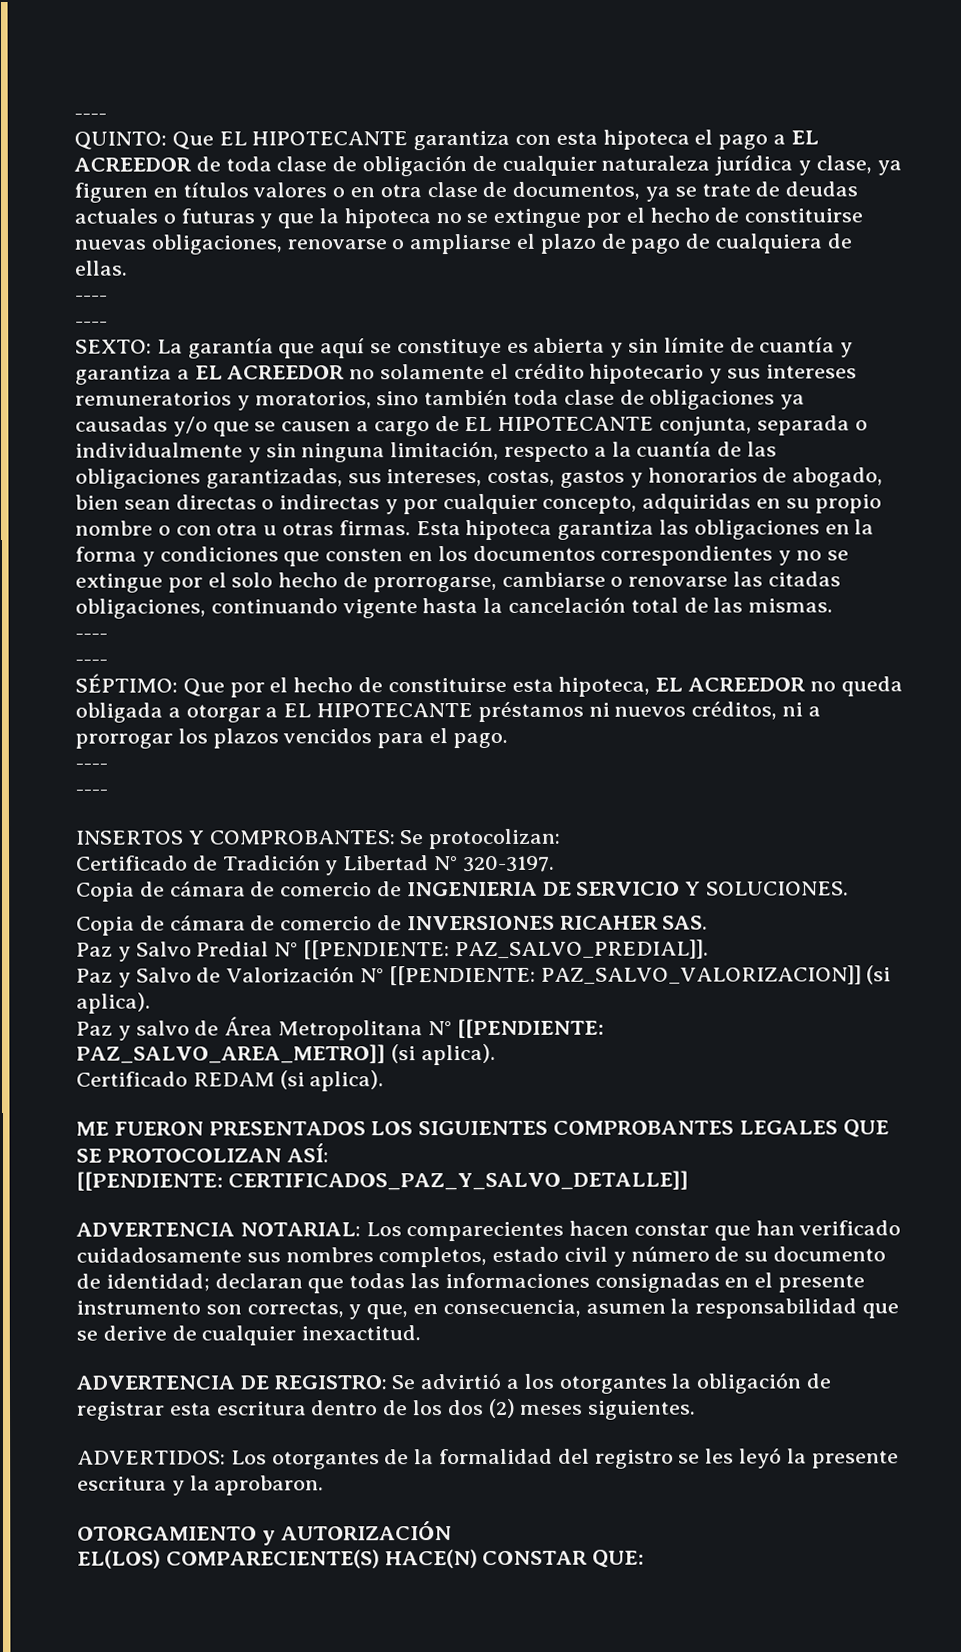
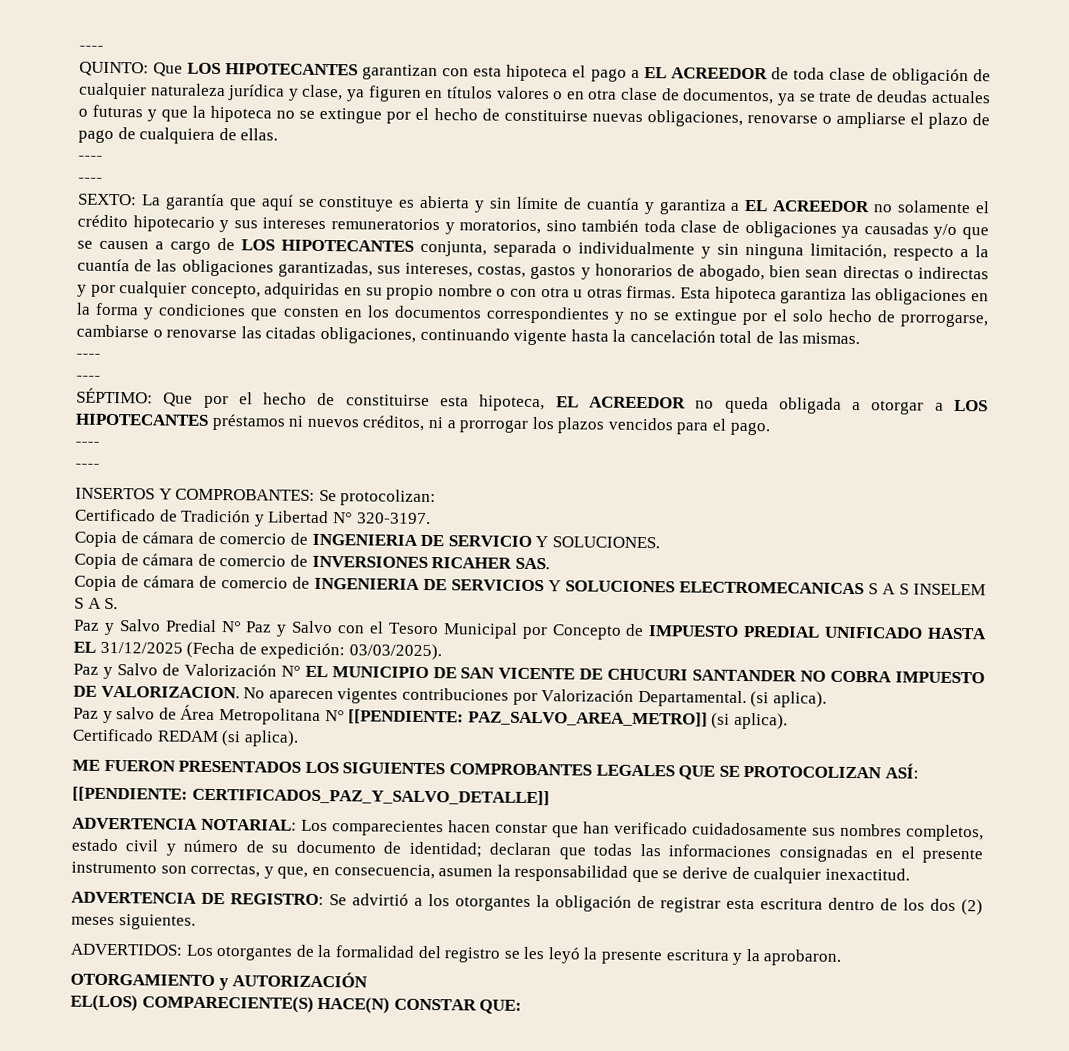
[218,130,511,151] EL HIPOTECANTE garantiza -> [187,62,439,81] LOS HIPOTECANTES garantizan
[464,416,655,432] EL HIPOTECANTE -> [240,239,414,252] LOS HIPOTECANTES
[283,703,474,718] EL HIPOTECANTE -> [953,399,988,412] [75,413,209,426] LOS HIPOTECANTES
(709, 922) none -> [74,575,986,596] [74,597,119,610] // Copia de cámara de comercio de INGENIERIA DE SERVICIOS Y SOLUCIONES ELECTROMECANICAS S A S INSELEM S A S.
[303,939,709,960] [[PENDIENTE: PAZ_SALVO_PREDIAL]]. -> [245,620,988,640] [73,641,442,661] Paz y Salvo con el Tesoro Municipal por Concepto de IMPUESTO PREDIAL UNIFICADO HASTA EL 31/12/2025 (Fecha de expedición: 03/03/2025).
[388,965,862,986] [[PENDIENTE: PAZ_SALVO_VALORIZACION]] -> [304,665,985,684] [73,685,747,708] EL MUNICIPIO DE SAN VICENTE DE CHUCURI SANTANDER NO COBRA IMPUESTO DE VALORIZACION. No aparecen vigentes contribuciones por Valorización Departamental.

